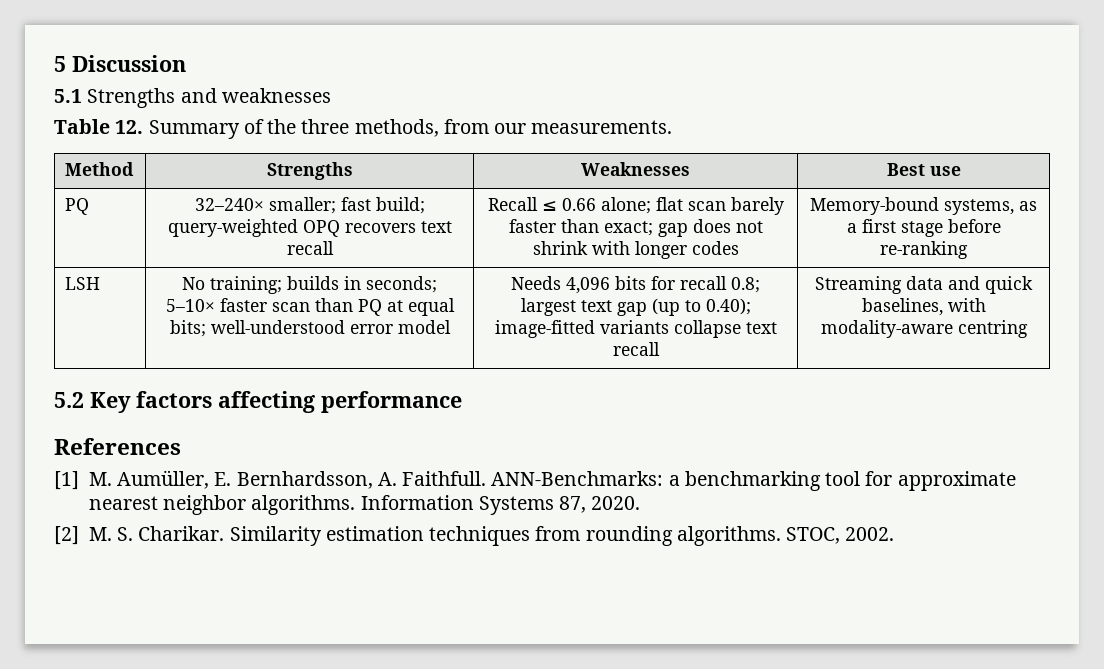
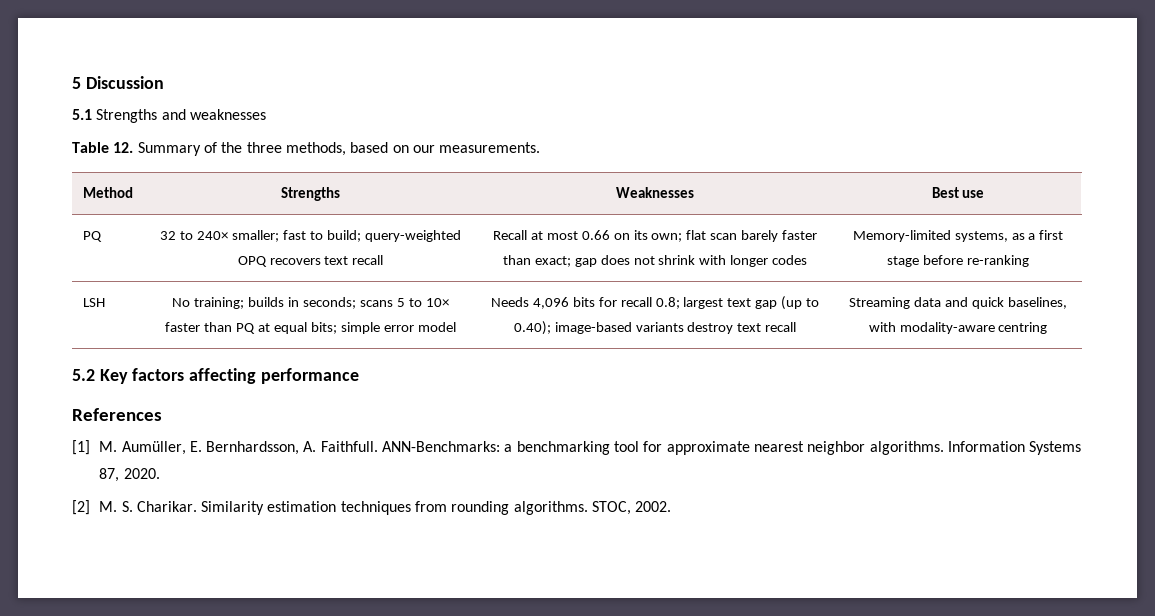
[443,119,489,134] from -> [350,142,409,153] based on
[194,198,264,211] 32–240× -> [160,231,229,240] 32 to 240×
(371, 204) none -> [309,231,323,240] to
[541,197,651,214] ≤ 0.66 alone; -> [530,230,683,242] at most 0.66 on its own;
[810,197,939,215] Memory-bound -> [852,230,951,242] Memory-limited
[165,298,310,312] 5–10× faster scan -> [359,298,449,307] [165,322,201,332] scans 5 to 10× faster
[210,320,345,334] well-understood -> [340,322,380,334] simple
[494,320,741,338] image-fitted variants collapse -> [554,322,734,334] image-based variants destroy

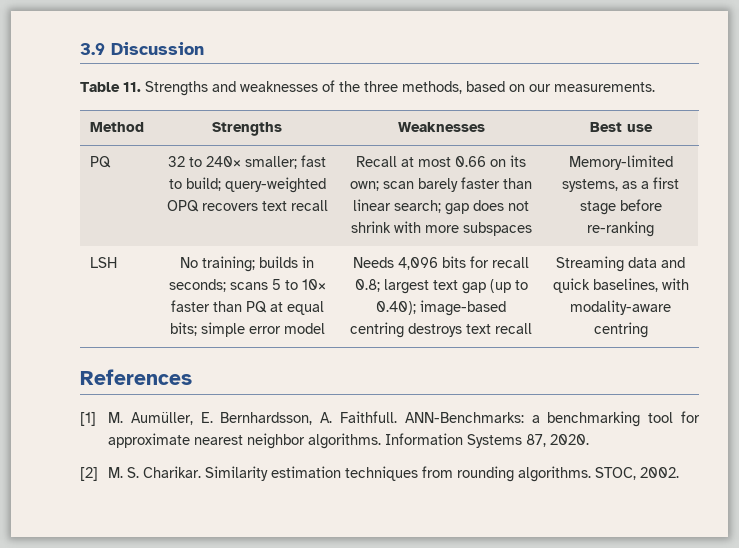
[72,77,81,89] 5 -> [80,43,105,55] 3.9
[72,109,92,120] 5.1 -> [80,82,141,92] Table 11.
[72,142,201,156] // Table 12. Summary -> (318, 86) none
[686,230,707,240] flat -> (379, 186) none
[534,256,571,267] exact; -> [353,199,441,213] linear search;
[730,255,808,267] longer codes -> [424,222,532,236] more subspaces
[635,322,734,334] variants destroy -> [350,322,462,338] centring destroys
[72,368,359,384] // 5.2 Key factors affecting performance -> (648, 330) none

